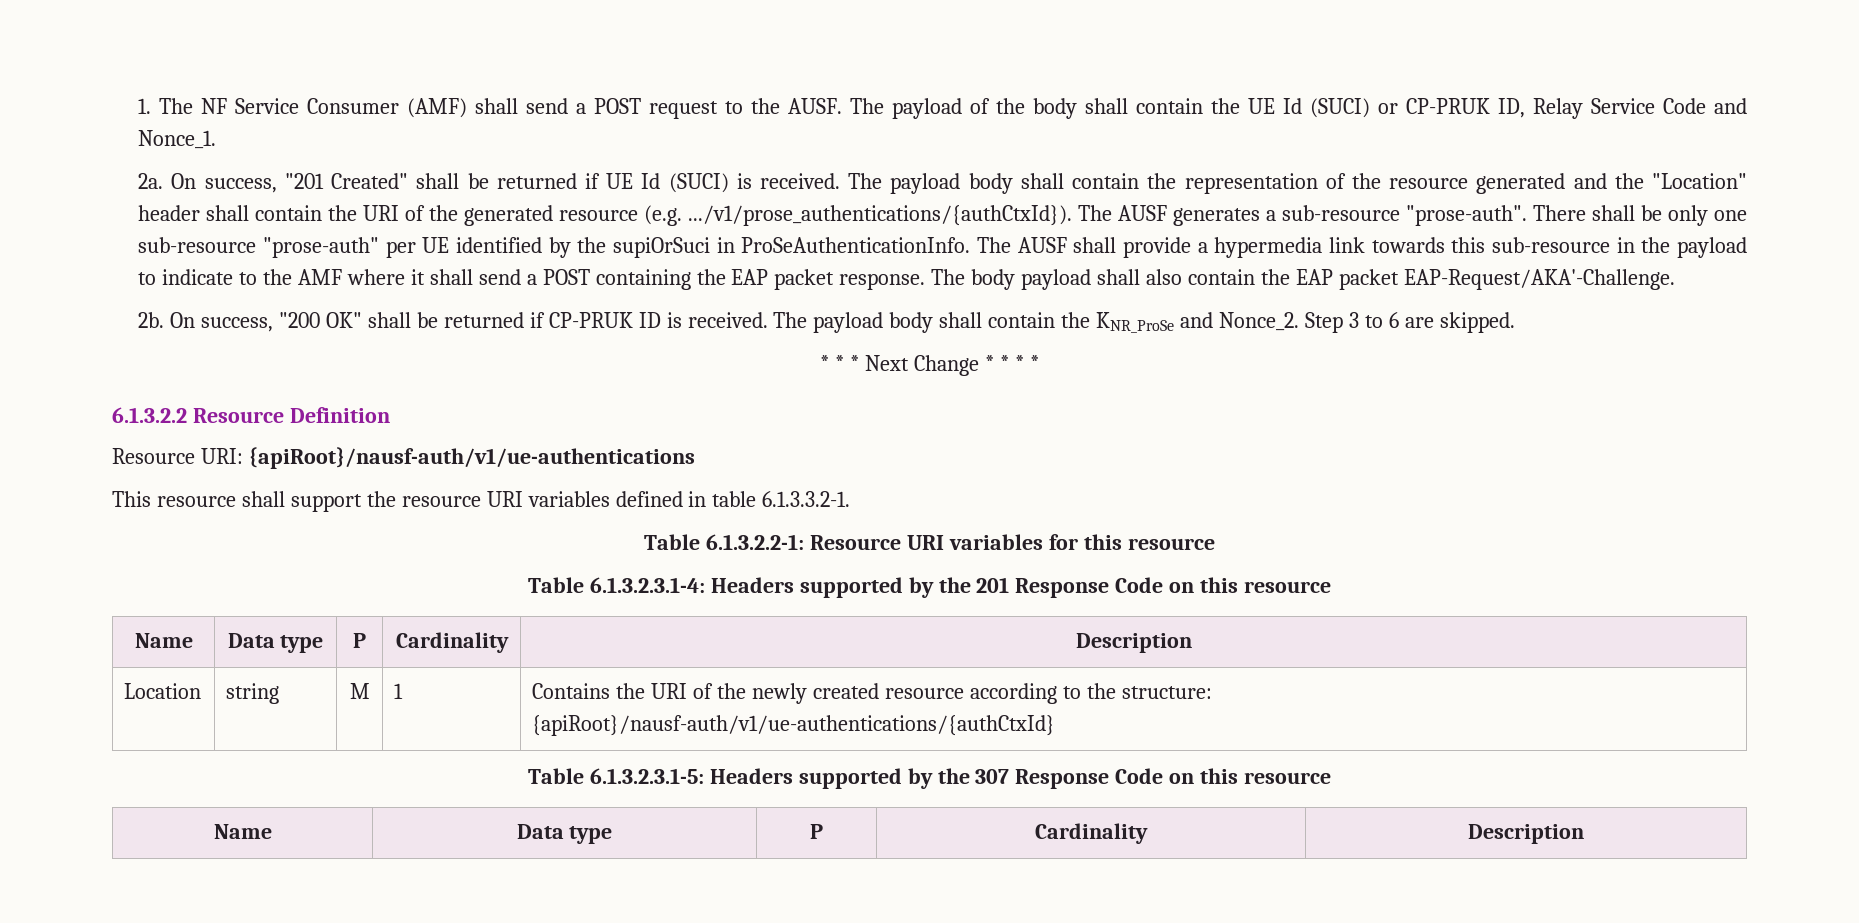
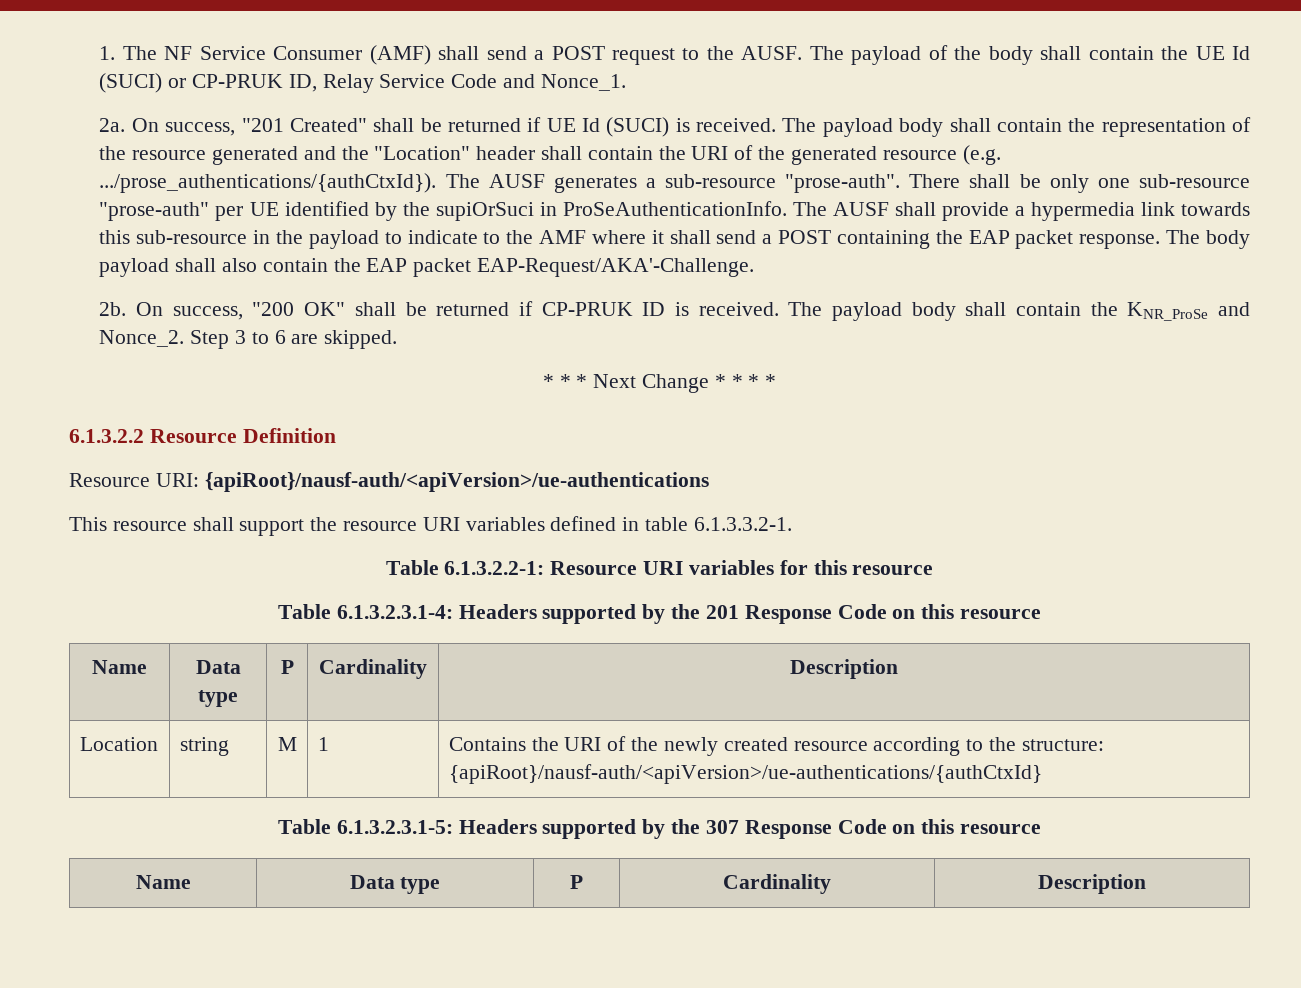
[688,205,1073,226] .../v1/prose_authentications/{authCtxId}). -> [99,173,437,193] .../prose_authentications/{authCtxId}).
[248,447,695,469] {apiRoot}/nausf-auth/v1/ue-authentications -> [204,472,709,492] {apiRoot}/nausf-auth/<apiVersion>/ue-authentications
[532,715,1056,736] {apiRoot}/nausf-auth/v1/ue-authentications/{authCtxId} -> [448,764,1042,784] {apiRoot}/nausf-auth/<apiVersion>/ue-authentications/{authCtxId}

